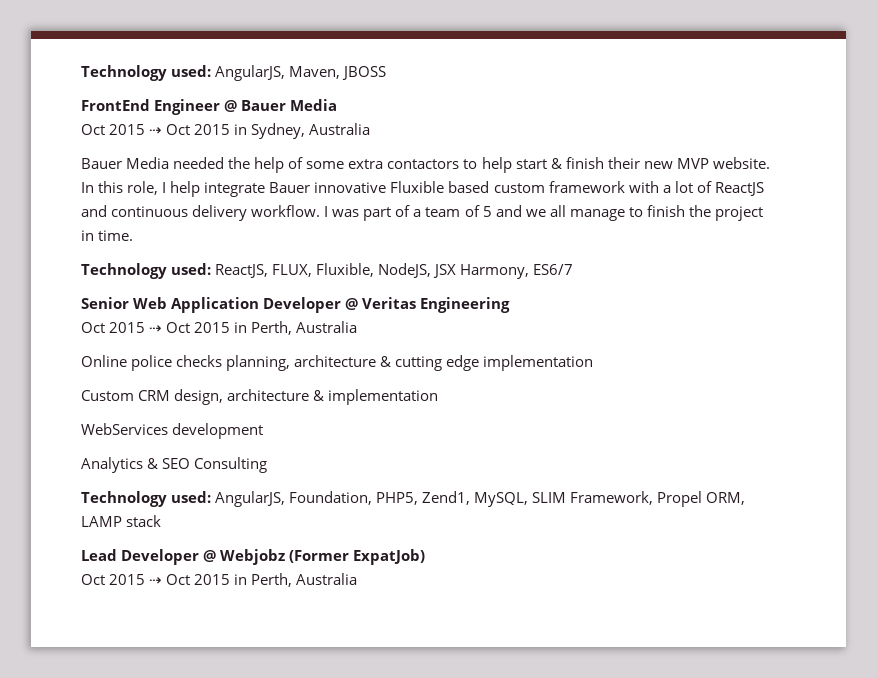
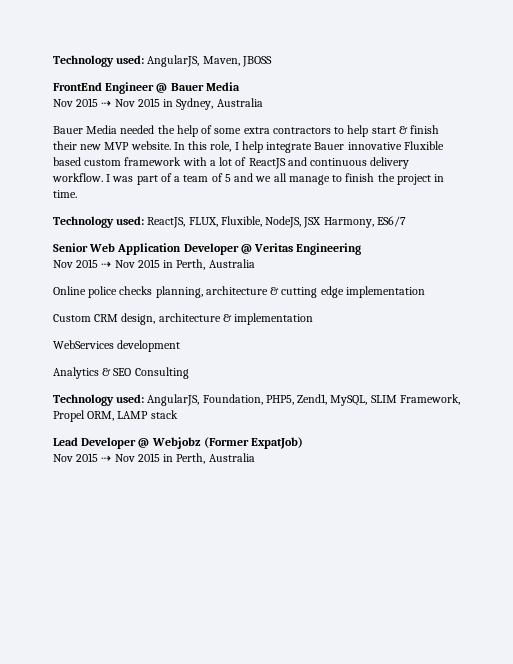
[81,124,191,135] Oct 2015 ⇢ Oct -> [53,98,135,107] Nov 2015 ⇢ Nov
[387,159,460,169] contactors -> [272,127,331,134] contractors
[81,322,191,333] Oct 2015 ⇢ Oct -> [53,259,135,268] Nov 2015 ⇢ Nov
[81,574,191,585] Oct 2015 ⇢ Oct -> [53,453,135,462] Nov 2015 ⇢ Nov

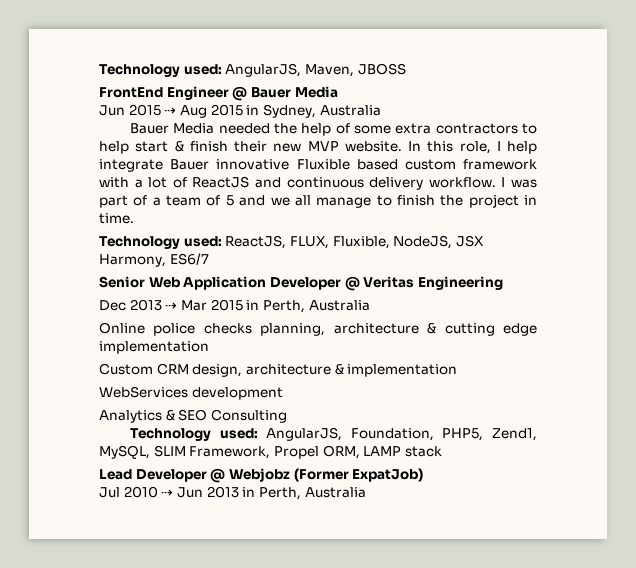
[53,98,135,107] Nov 2015 ⇢ Nov -> [99,104,207,118] Jun 2015 ⇢ Aug
[53,259,135,268] Nov 2015 ⇢ Nov -> [99,299,207,311] Dec 2013 ⇢ Mar
[53,453,160,462] Nov 2015 ⇢ Nov 2015 -> [99,486,239,498] Jul 2010 ⇢ Jun 2013

